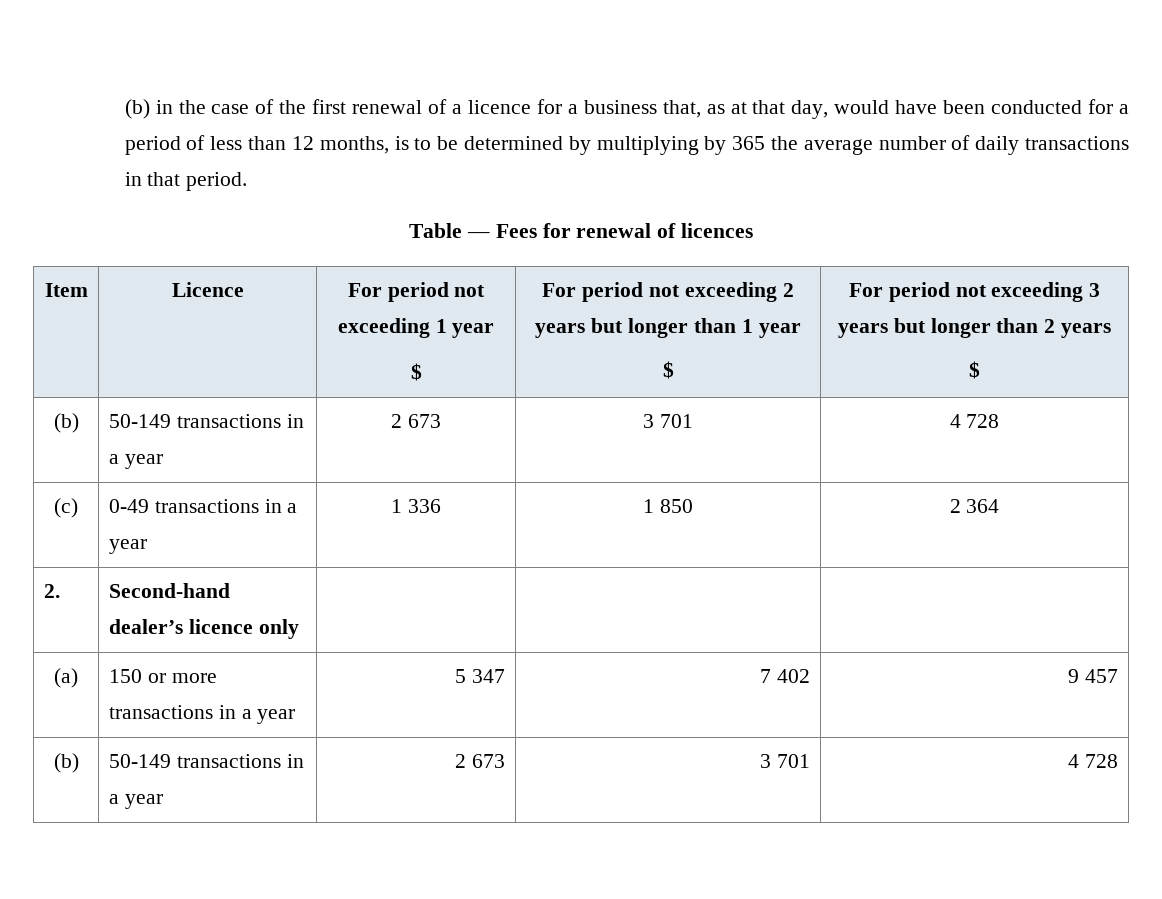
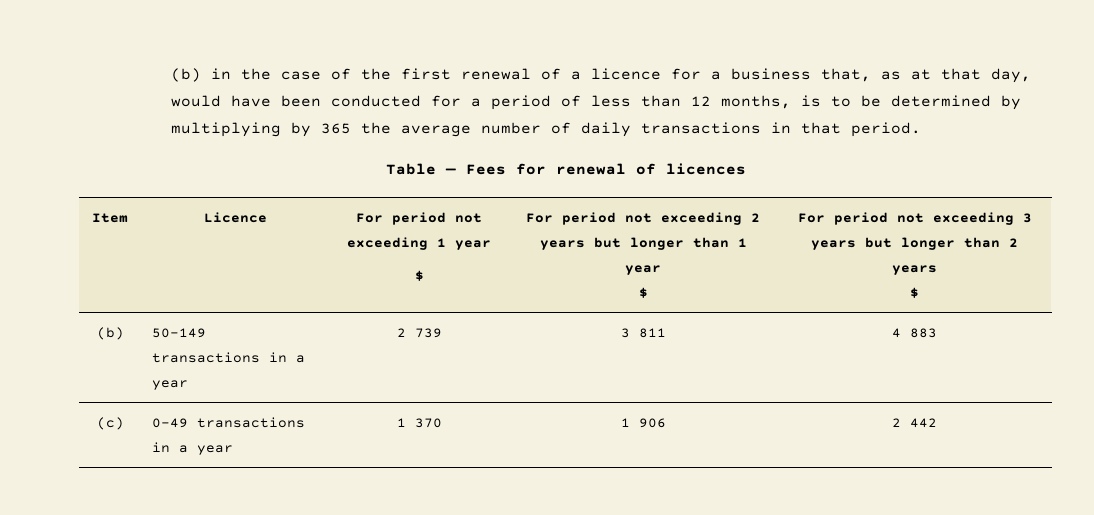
[407,414,441,428] [643,414,693,428] [949,414,1000,428] 673 | 3 701 | 4 728 -> [414,328,442,338] [620,328,666,338] [892,328,937,338] 739 | 3 811 | 4 883
[407,499,441,513] [643,499,693,513] [949,499,1000,513] [43,584,60,598] [108,583,230,598] [108,619,299,639] [54,668,78,688] [108,669,217,683] [108,705,296,724] [455,669,506,683] [760,669,811,683] [1068,669,1119,683] [53,753,79,773] [108,754,304,768] [108,794,163,809] [455,754,506,768] [760,754,811,768] [1068,754,1119,768] 336 | 1 850 | 2 364 // 2. | Second-hand dealer’s licence only | | | // (a) | 150 or more transactions in a year | 5 347 | 7 402 | 9 457 // (b) | 50-149 transactions in a year | 2 673 | 3 701 | 4 728 -> [414,418,442,428] [620,418,666,428] [892,418,937,428] 370 | 1 906 | 2 442

